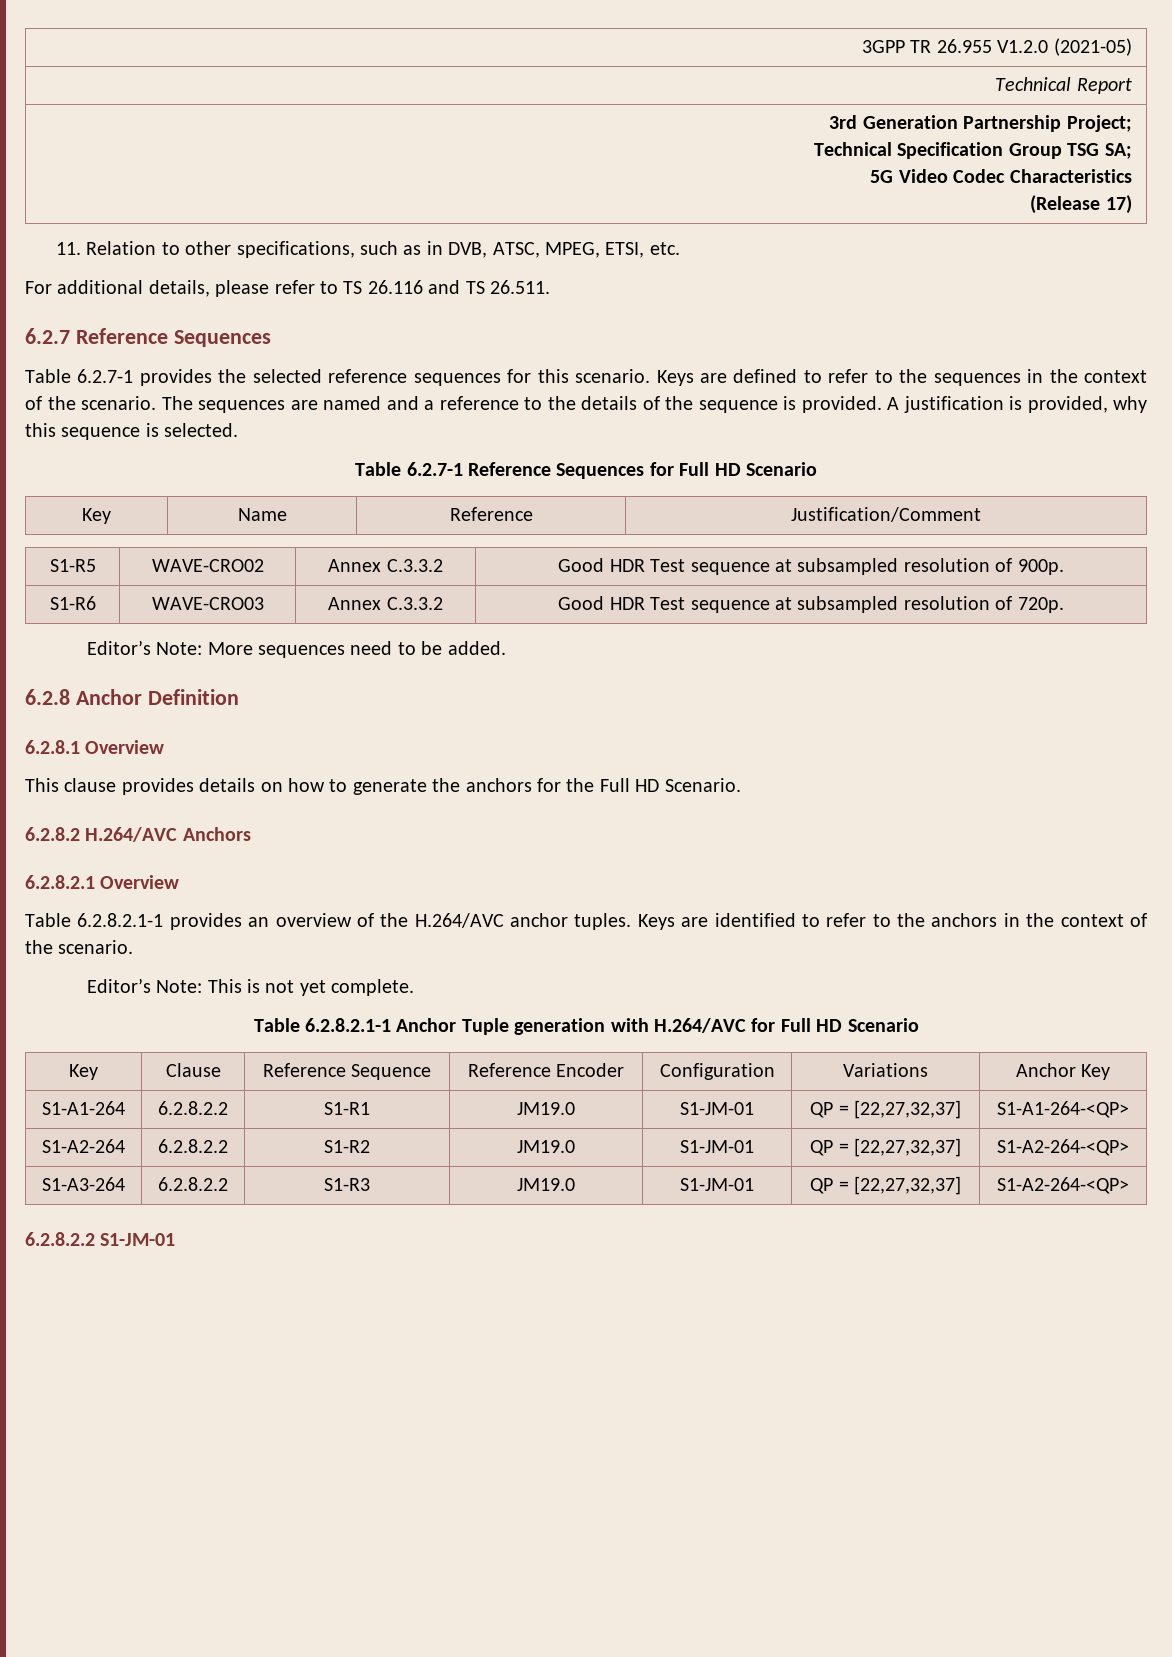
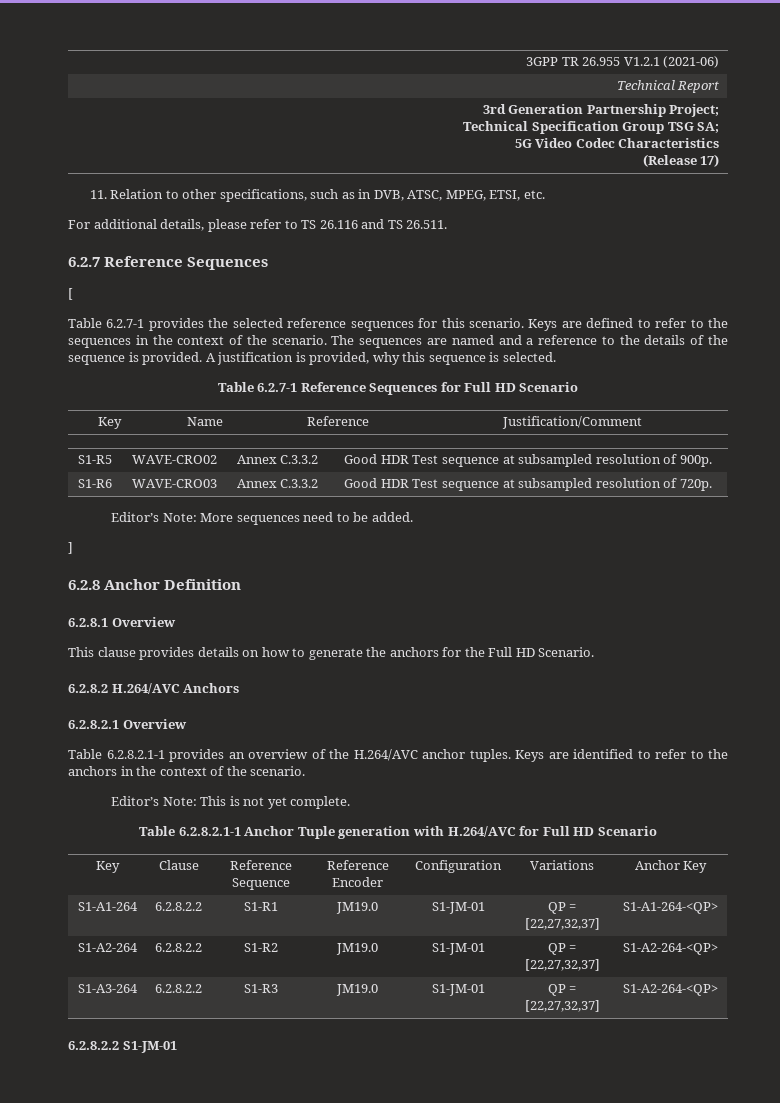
[997,38,1132,56] V1.2.0 (2021-05) -> [623,56,720,68] V1.2.1 (2021-06)
(271, 338) none -> [68,288,73,300] // [
(506, 648) none -> [68,542,73,554] // ]

